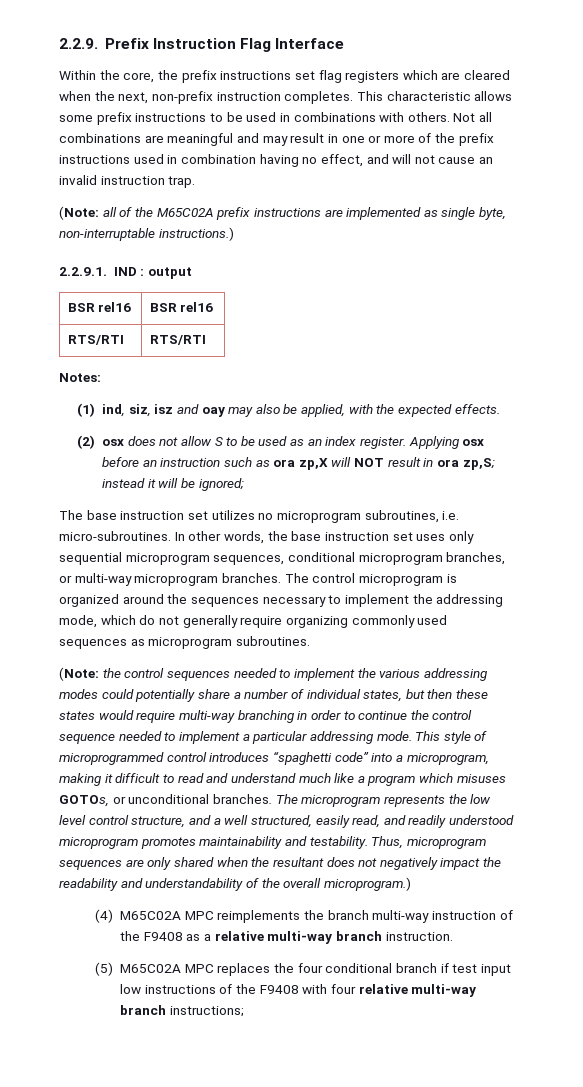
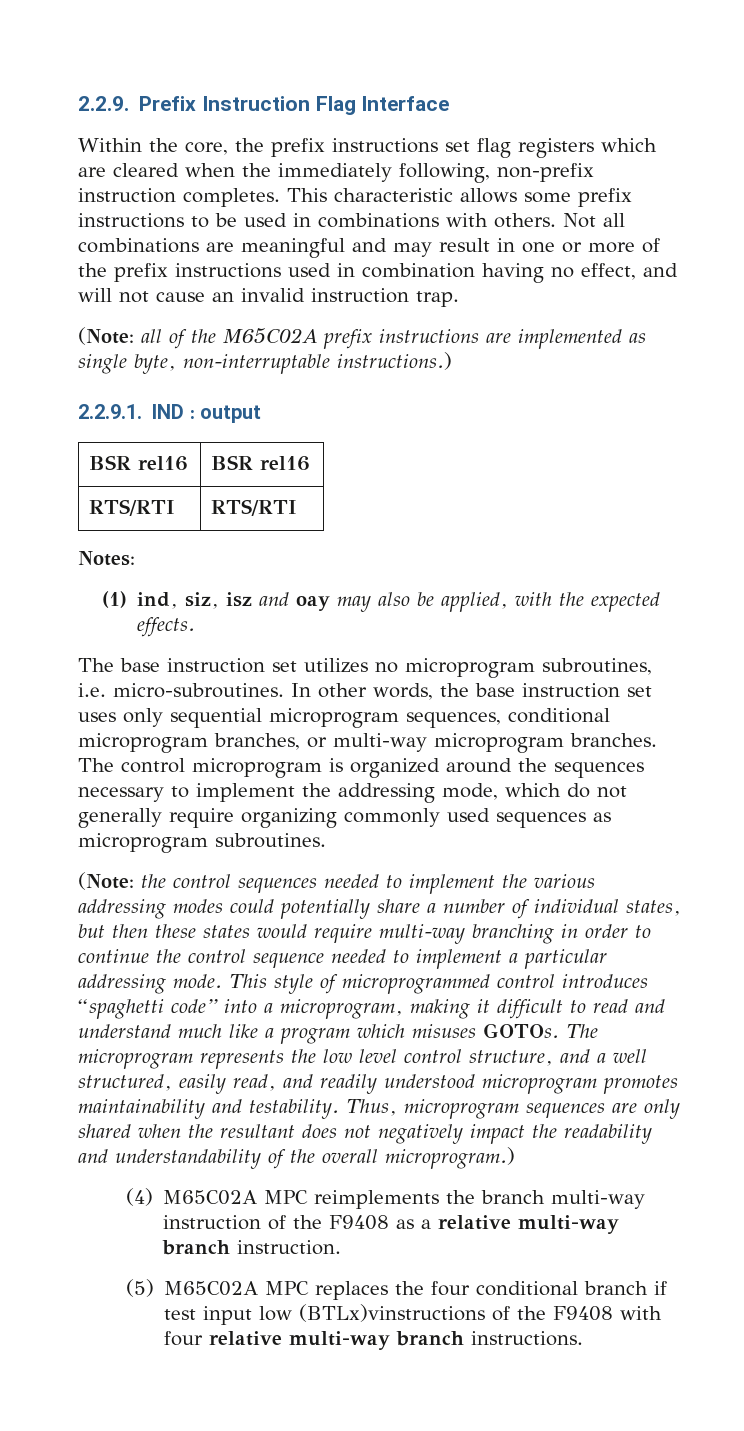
[118,92,149,104] next, -> [278,163,490,183] immediately following,
[77,435,485,449] [101,457,495,470] [101,478,244,491] // (2) osx does not allow S to be used as an index register. Applying osx before an instruction such as ora zp,X will NOT result in ora zp,S; instead it will be ignored; -> (196, 627) none
[59,794,272,807] GOTOs, or unconditional branches. -> [483,1023,559,1038] GOTOs.
[144,985,216,994] instructions -> [298,1304,485,1322] (BTLx)vinstructions
[169,1006,244,1017] instructions; -> [470,1331,583,1346] instructions.

